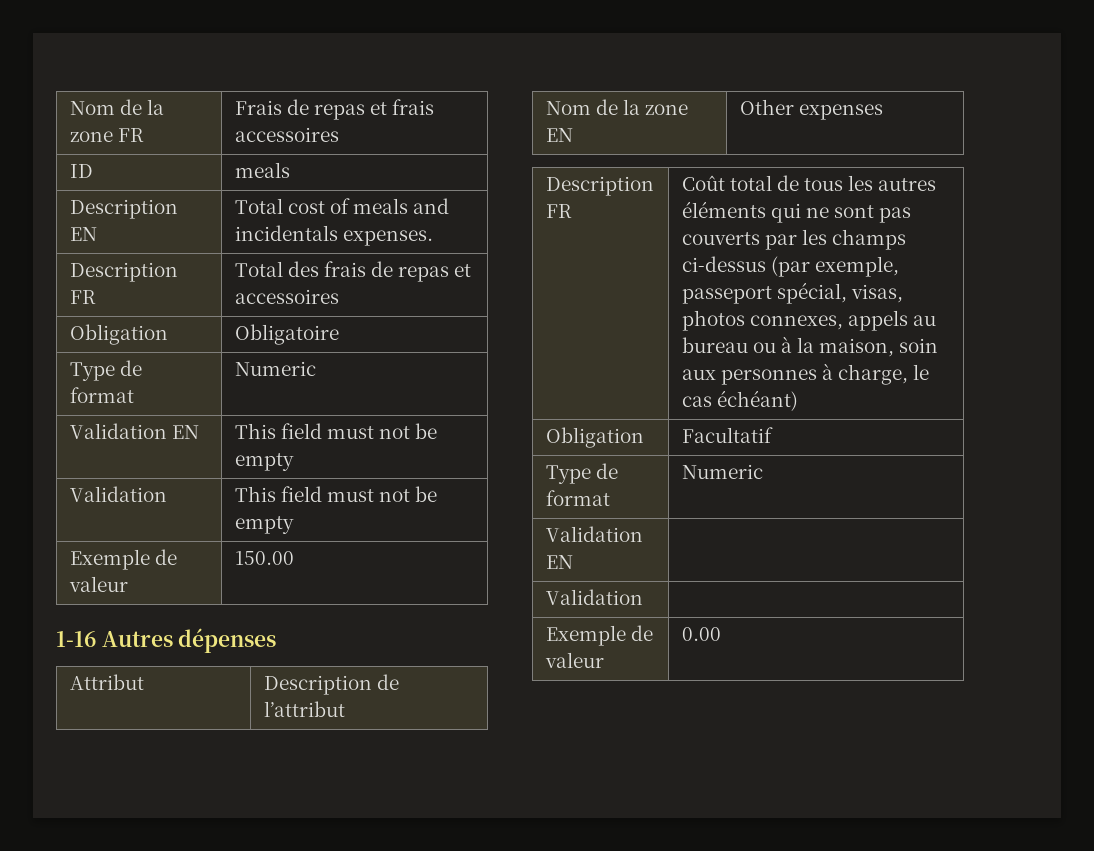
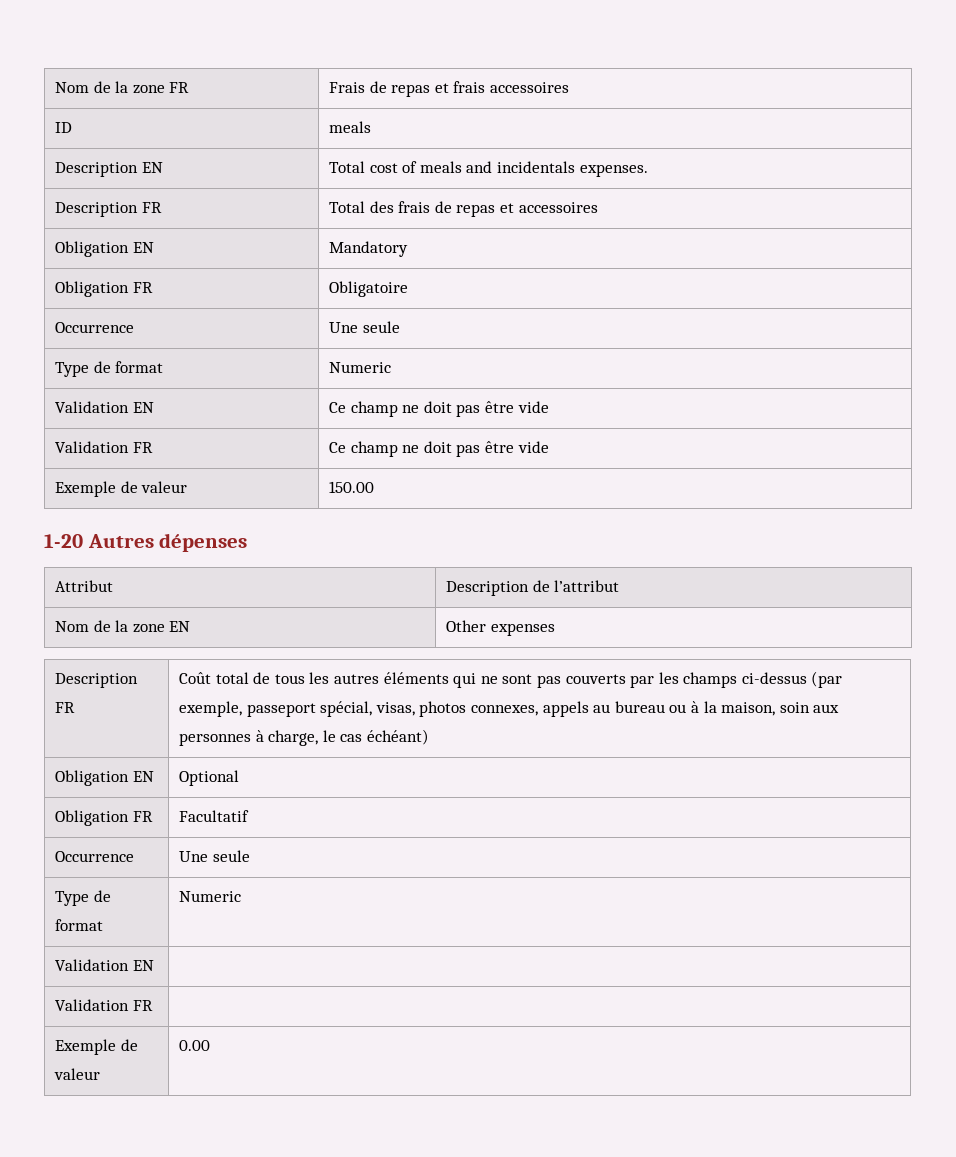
[234,324,339,345] [69,360,142,381] [69,387,134,403] [234,361,316,376] [69,423,199,439] [234,423,438,439] [234,453,294,471] [69,486,167,502] [234,486,438,502] [234,516,294,534] | Obligatoire // Type de format | Numeric // Validation EN | This field must not be empty // Validation | This field must not be empty -> [132,242,154,253] [329,241,409,257] [55,281,153,297] [329,281,409,297] [55,322,135,333] [329,321,400,333] [55,361,164,377] [329,362,392,373] [55,401,154,413] [329,401,549,417] [55,441,153,453] [329,441,549,457] EN | Mandatory // Obligation FR | Obligatoire // Occurrence | Une seule // Type de format | Numeric // Validation EN | Ce champ ne doit pas être vide // Validation FR | Ce champ ne doit pas être vide
[56,631,96,647] 1-16 -> [44,534,83,548] 1-20
[681,427,773,443] | Facultatif -> [132,771,154,782] [179,770,240,786] [55,810,153,826] [179,810,250,822] [55,851,135,862] [179,850,250,862] EN | Optional // Obligation FR | Facultatif // Occurrence | Une seule
(643, 597) none -> [132,1000,153,1011] FR

